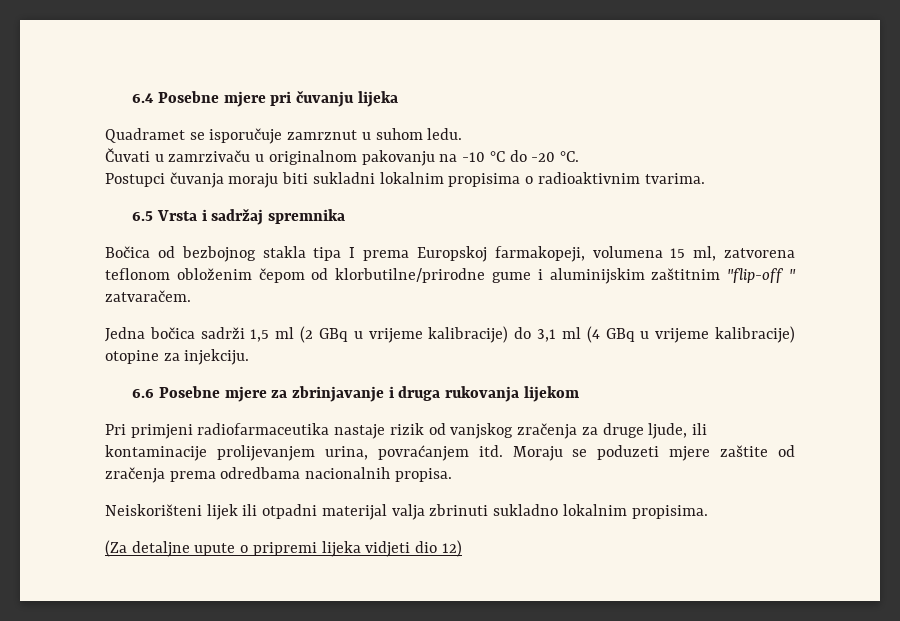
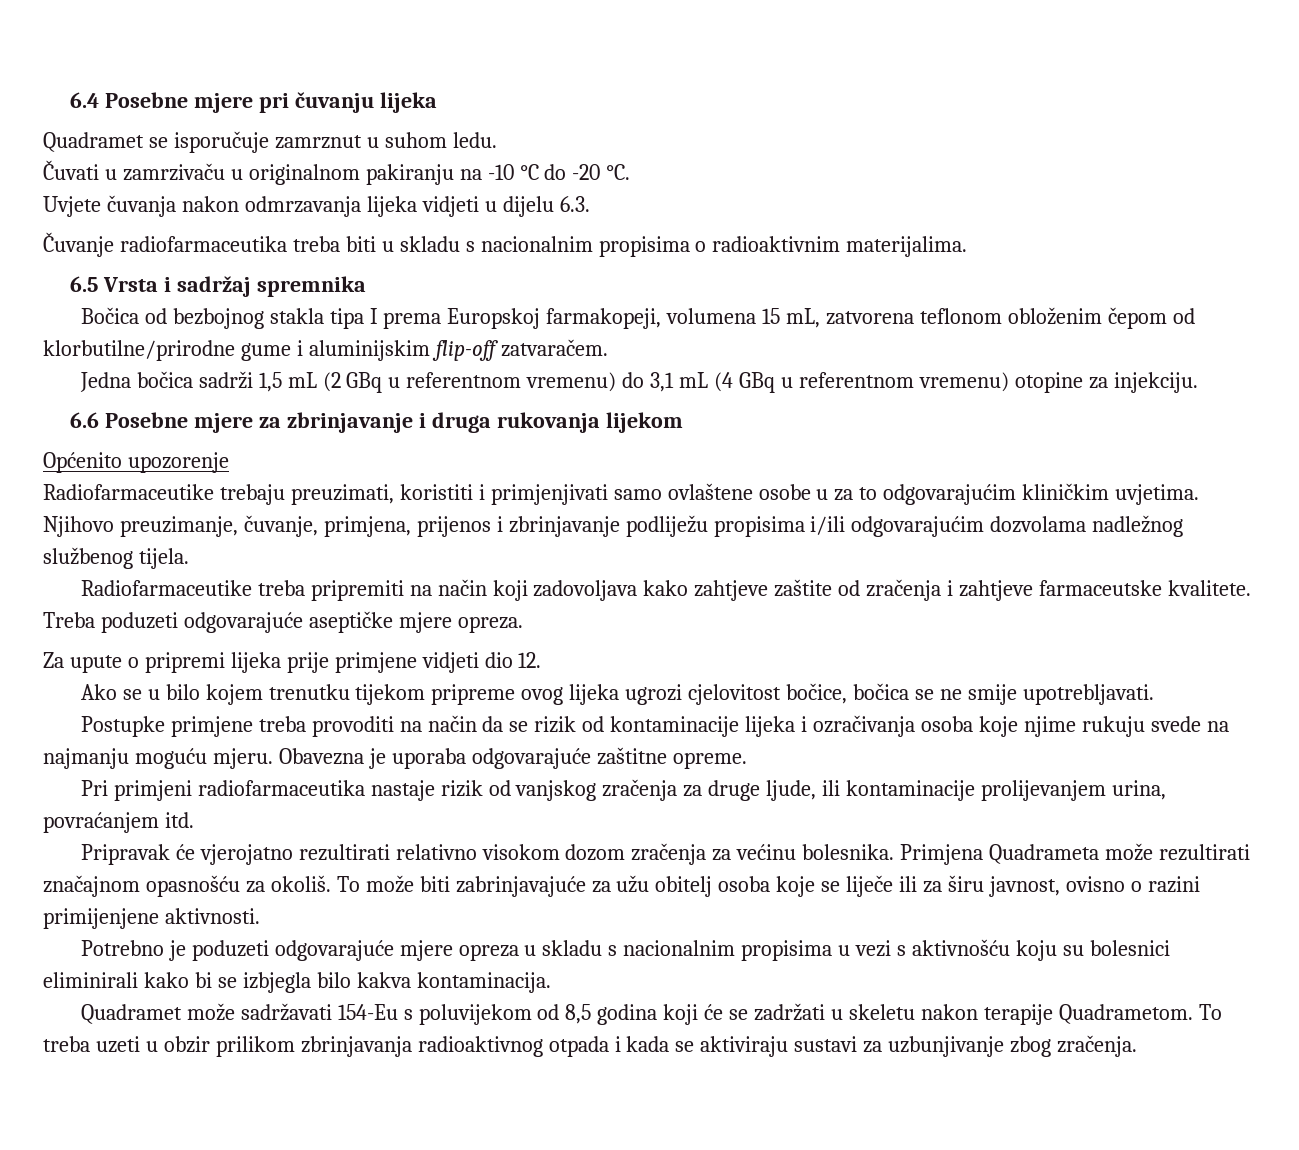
[361,150,435,166] pakovanju -> [365,164,454,185] pakiranju
[105,172,444,188] Postupci čuvanja moraju biti sukladni lokalnim -> [43,195,590,217] [43,232,593,257] Uvjete čuvanja nakon odmrzavanja lijeka vidjeti u dijelu 6.3. // Čuvanje radiofarmaceutika treba biti u skladu s nacionalnim
[644,173,705,184] tvarima. -> [846,236,968,257] materijalima.
[693,246,717,261] ml, -> [786,308,821,328] mL,
[651,268,796,283] zaštitnim "flip-off " -> [431,340,498,361] flip-off
[275,327,295,339] ml -> [287,372,317,388] mL
[368,326,509,343] vrijeme kalibracije) -> [406,372,617,392] referentnom vremenu)
[561,327,581,339] ml -> [679,372,709,388] mL
[655,326,795,343] vrijeme kalibracije) -> [798,372,1009,392] referentnom vremenu)
(579, 394) none -> [43,452,229,473] [43,483,1200,505] [43,515,1184,537] [43,547,189,569] [80,579,1251,601] [43,611,523,633] [43,652,542,673] [80,683,1154,705] [80,715,1229,737] [43,747,747,769] // Općenito upozorenje // Radiofarmaceutike trebaju preuzimati, koristiti i primjenjivati samo ovlaštene osobe u za to odgovarajućim kliničkim uvjetima. Njihovo preuzimanje, čuvanje, primjena, prijenos i zbrinjavanje podliježu propisima i/ili odgovarajućim dozvolama nadležnog službenog tijela. // Radiofarmaceutike treba pripremiti na način koji zadovoljava kako zahtjeve zaštite od zračenja i zahtjeve farmaceutske kvalitete. Treba poduzeti odgovarajuće aseptičke mjere opreza. // Za upute o pripremi lijeka prije primjene vidjeti dio 12. // Ako se u bilo kojem trenutku tijekom pripreme ovog lijeka ugrozi cjelovitost bočice, bočica se ne smije upotrebljavati. // Postupke primjene treba provoditi na način da se rizik od kontaminacije lijeka i ozračivanja osoba koje njime rukuju svede na najmanju moguću mjeru. Obavezna je uporaba odgovarajuće zaštitne opreme.
[512,445,795,461] [105,467,452,483] [105,504,708,520] [105,540,462,557] Moraju se poduzeti mjere zaštite od zračenja prema odredbama nacionalnih propisa. // Neiskorišteni lijek ili otpadni materijal valja zbrinuti sukladno lokalnim propisima. // (Za detaljne upute o pripremi lijeka vidjeti dio 12) -> [80,843,1250,865] [43,875,1200,897] [43,908,260,929] [80,939,1170,961] [43,972,551,993] [80,1003,1222,1025] [43,1035,1138,1057] // Pripravak će vjerojatno rezultirati relativno visokom dozom zračenja za većinu bolesnika. Primjena Quadrameta može rezultirati značajnom opasnošću za okoliš. To može biti zabrinjavajuće za užu obitelj osoba koje se liječe ili za širu javnost, ovisno o razini primijenjene aktivnosti. // Potrebno je poduzeti odgovarajuće mjere opreza u skladu s nacionalnim propisima u vezi s aktivnošću koju su bolesnici eliminirali kako bi se izbjegla bilo kakva kontaminacija. // Quadramet može sadržavati 154-Eu s poluvijekom od 8,5 godina koji će se zadržati u skeletu nakon terapije Quadrametom. To treba uzeti u obzir prilikom zbrinjavanja radioaktivnog otpada i kada se aktiviraju sustavi za uzbunjivanje zbog zračenja.

